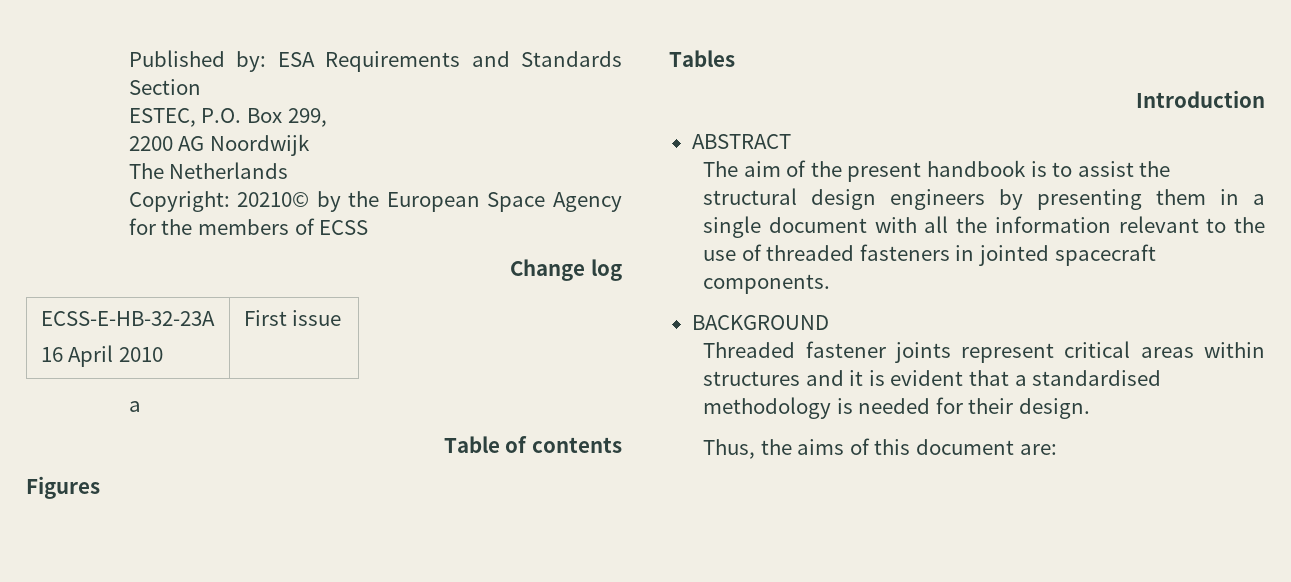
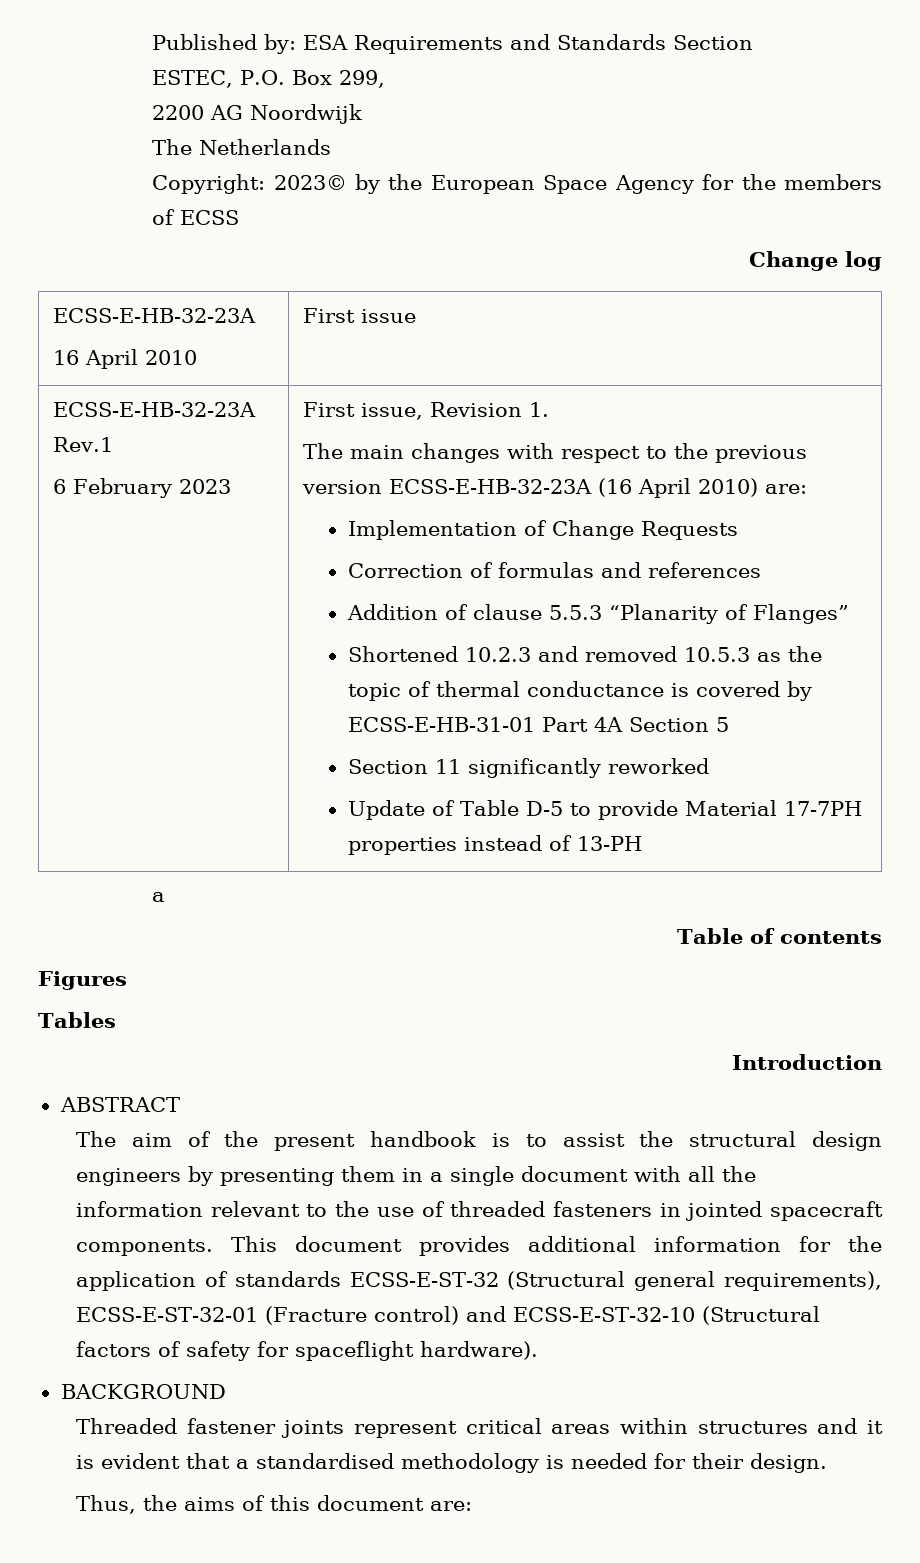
[237,192,310,207] 20210© -> [273,175,347,190] 2023©
(342, 318) none -> [52,402,256,417] [52,437,113,452] [52,478,231,498] [302,402,549,420] [302,443,807,463] [301,478,807,498] [347,520,738,540] [347,562,761,578] [346,604,849,624] [347,646,822,662] [347,681,812,701] [347,717,729,732] [347,758,709,778] [347,800,862,820] [347,835,642,855] // ECSS-E-HB-32-23A Rev.1 // 6 February 2023 | First issue, Revision 1. // The main changes with respect to the previous version ECSS-E-HB-32-23A (16 April 2010) are: // Implementation of Change Requests // Correction of formulas and references // Addition of clause 5.5.3 “Planarity of Flanges” // Shortened 10.2.3 and removed 10.5.3 as the topic of thermal conductance is covered by ECSS-E-HB-31-01 Part 4A Section 5 // Section 11 significantly reworked // Update of Table D-5 to provide Material 17-7PH properties instead of 13-PH
(831, 284) none -> [231,1236,883,1256] [76,1271,882,1291] [76,1306,821,1325] [76,1341,539,1361] This document provides additional information for the application of standards ECSS‐E‐ST‐32 (Structural general requirements), ECSS-E-ST-32-01 (Fracture control) and ECSS-E-ST-32-10 (Structural factors of safety for spaceflight hardware).

